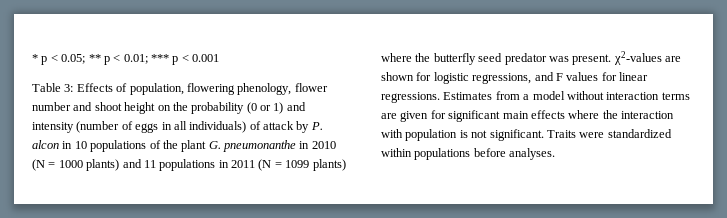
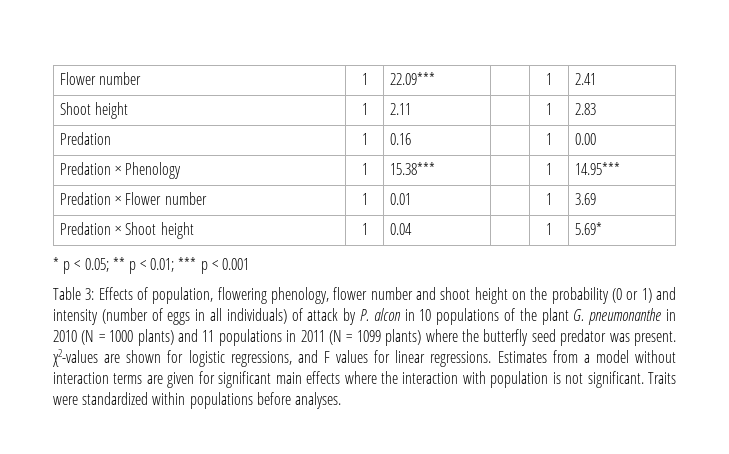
(32, 58) none -> [60,72,142,85] [361,73,368,85] [390,72,436,85] [546,73,552,85] [575,73,597,85] [60,102,129,119] [361,103,368,115] [390,103,412,115] [546,103,552,115] [575,103,597,115] [60,132,112,145] [361,133,368,145] [390,133,412,145] [546,133,552,145] [575,133,597,145] [60,162,182,179] [361,163,368,175] [390,162,436,175] [546,163,552,175] [575,162,621,175] [60,192,207,205] [361,193,368,205] [390,193,412,205] [546,193,552,205] [575,193,597,205] [60,222,194,239] [361,223,368,235] [390,223,413,235] [546,223,552,235] [575,222,603,235] Flower number | 1 | 22.09*** | | 1 | 2.41 // Shoot height | 1 | 2.11 | | 1 | 2.83 // Predation | 1 | 0.16 | | 1 | 0.00 // Predation × Phenology | 1 | 15.38*** | | 1 | 14.95*** // Predation × Flower number | 1 | 0.01 | | 1 | 3.69 // Predation × Shoot height | 1 | 0.04 | | 1 | 5.69* //

